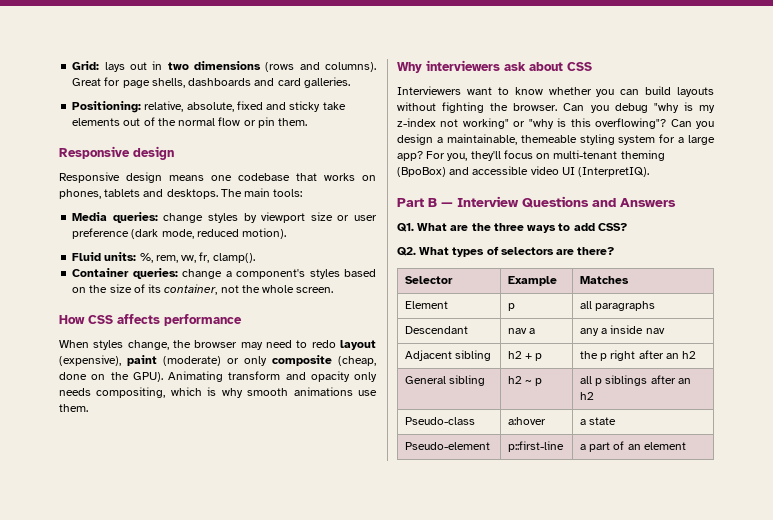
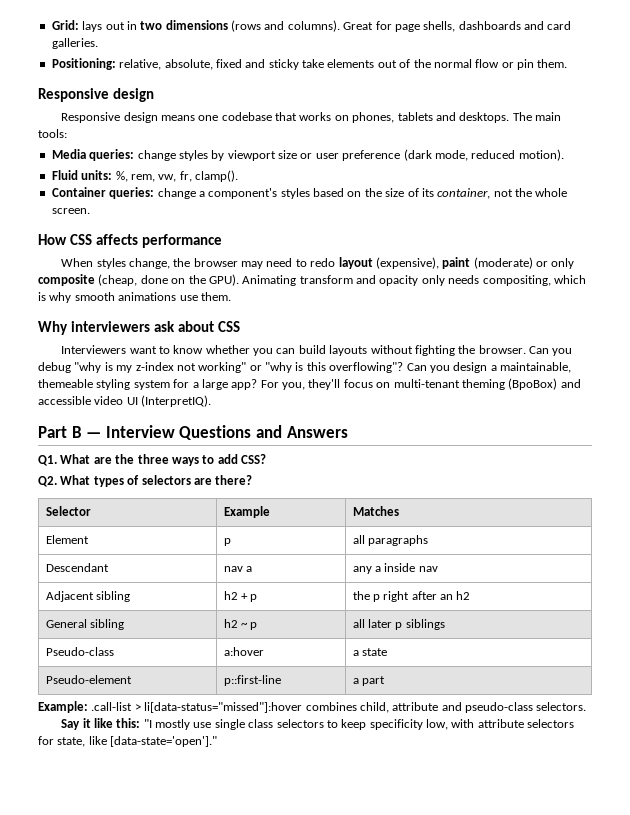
(592, 380) none -> [367,619,392,628] later
[650,375,691,384] [579,392,594,400] after an h2 -> (445, 624) none
[613,441,686,450] of an element -> [38,701,587,713] [61,718,575,730] [38,736,218,747] // Example: .call-list > li[data-status="missed"]:hover combines child, attribute and pseudo-class selectors. // Say it like this: "I mostly use single class selectors to keep specificity low, with attribute selectors for state, like [data-state='open']."

